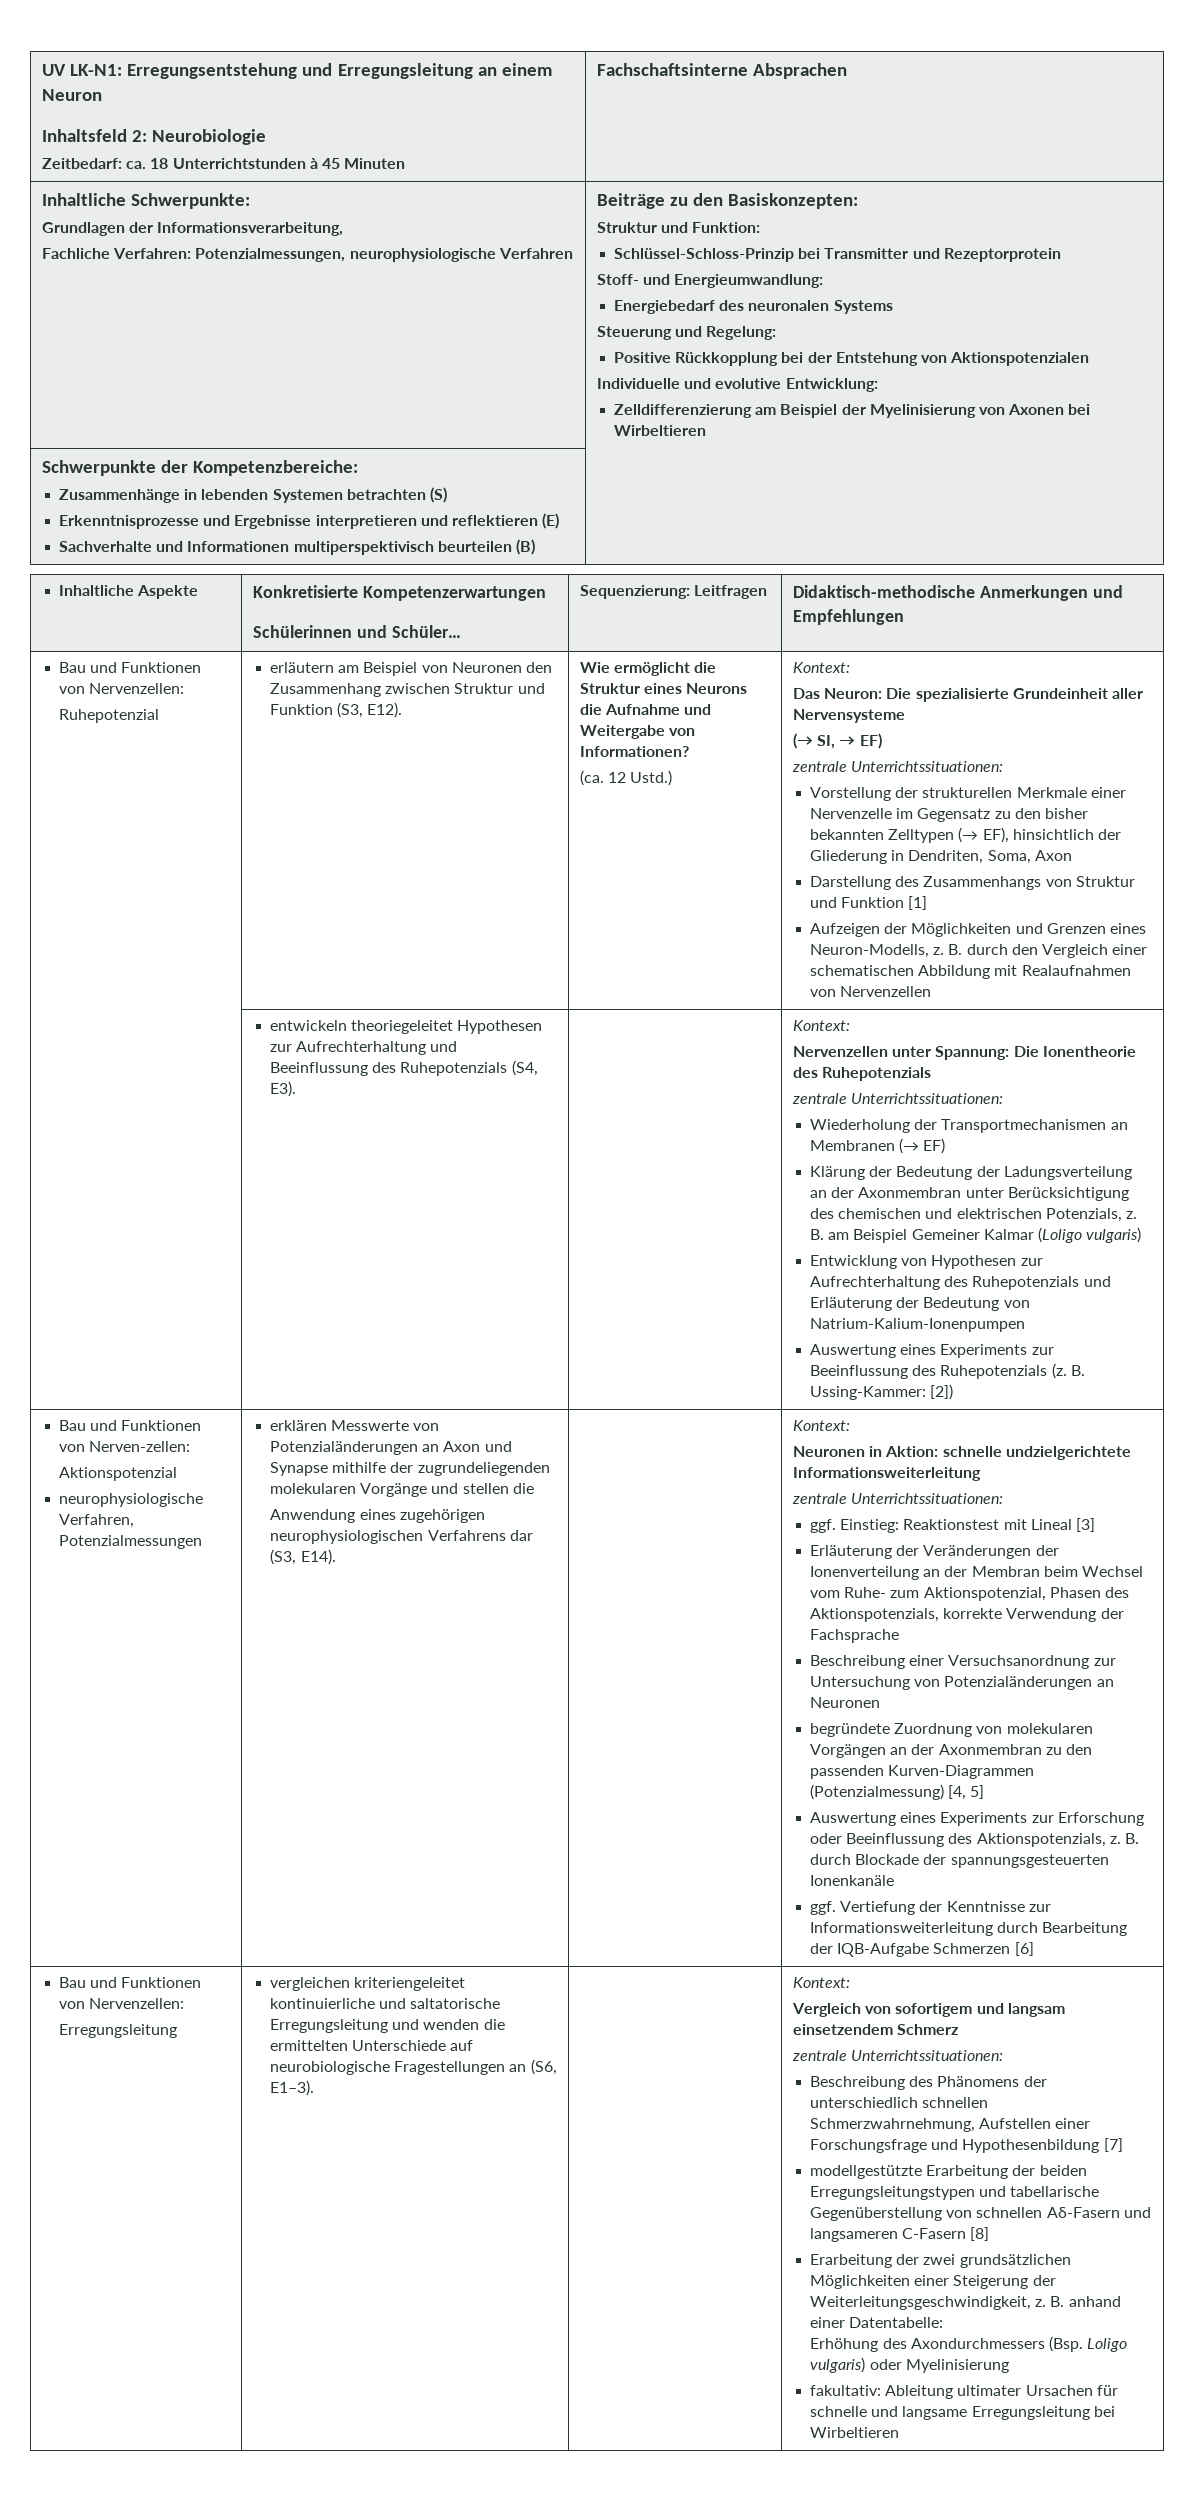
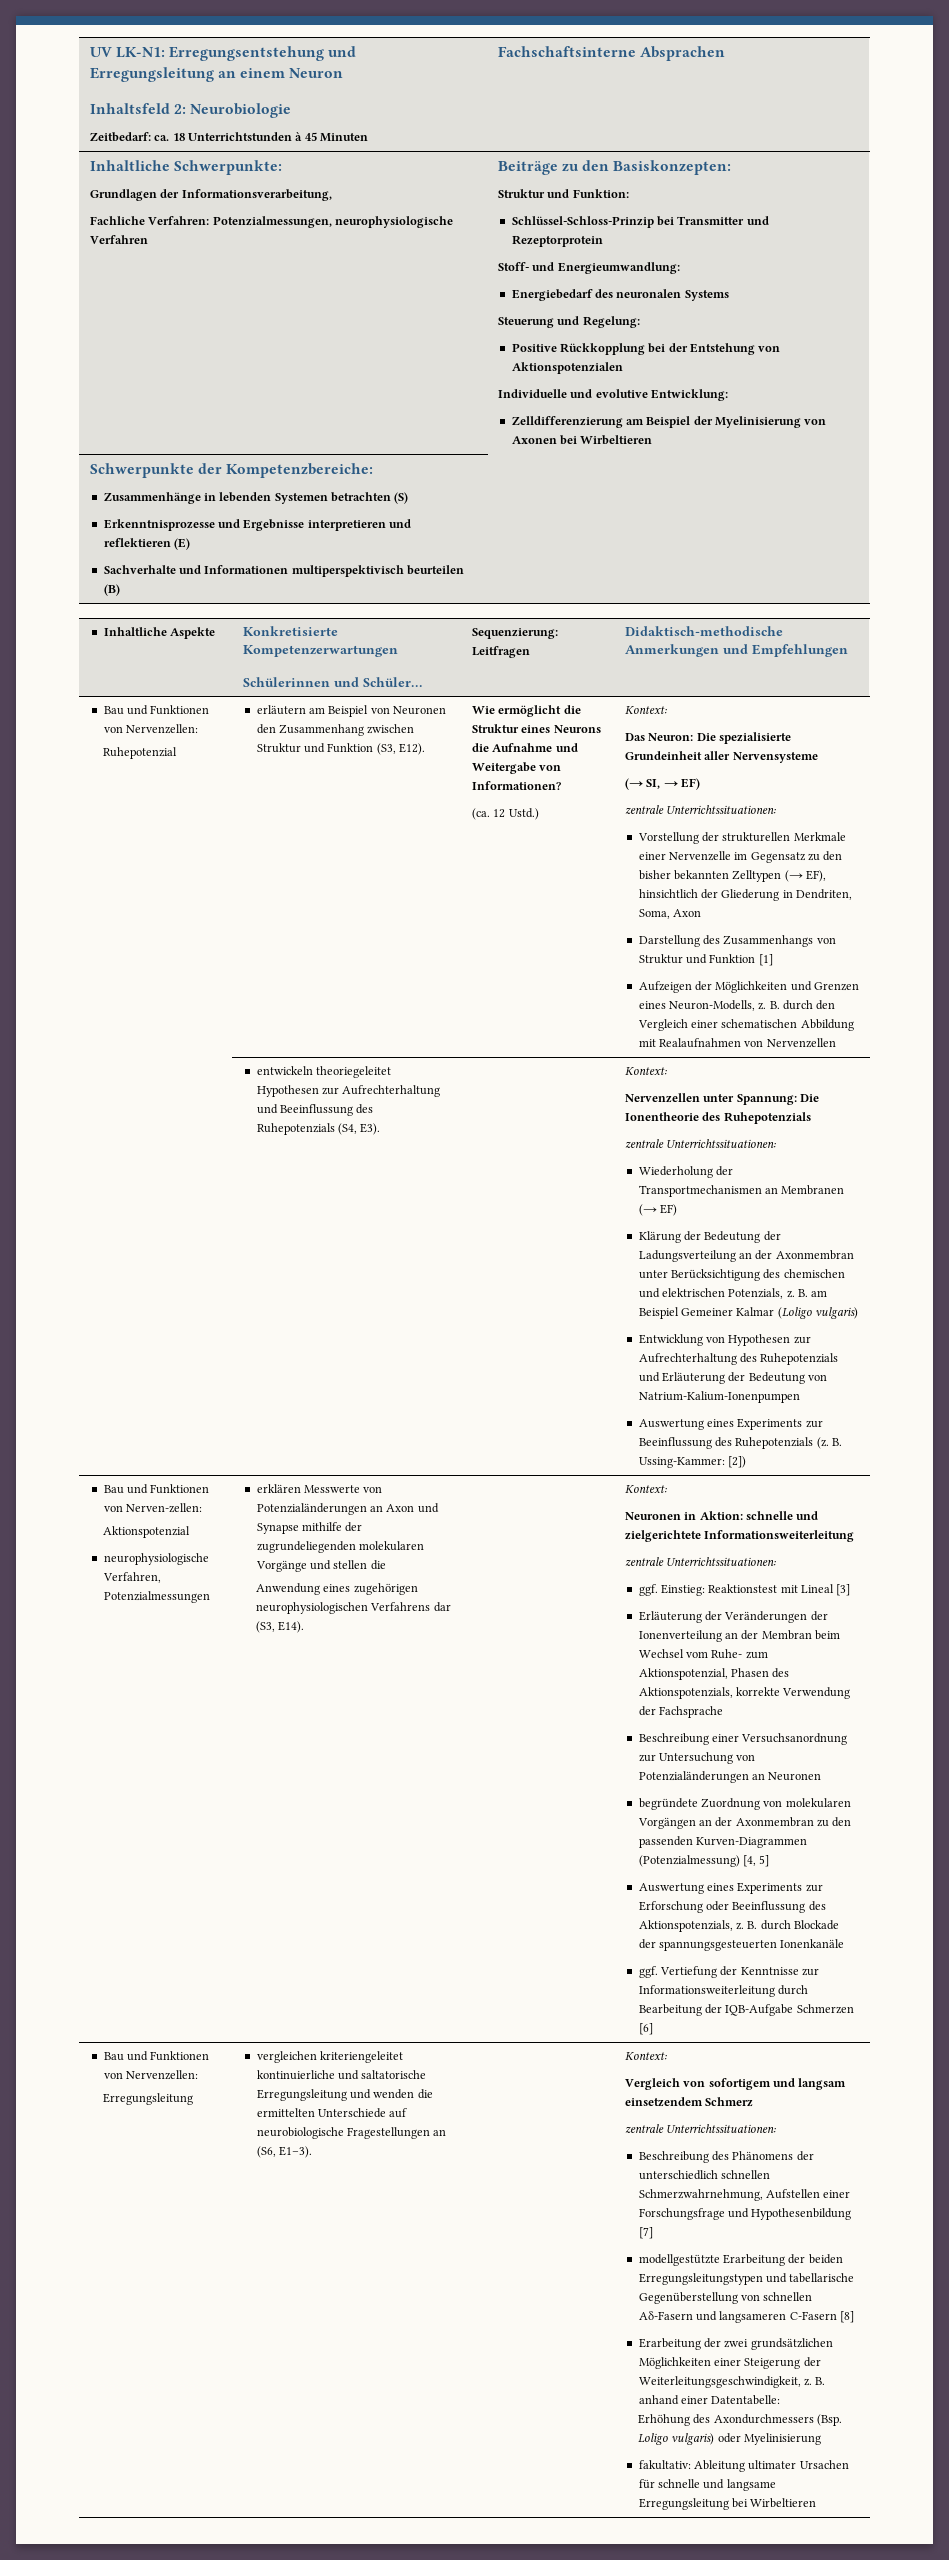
[1005,1446,1131,1460] undzielgerichtete -> [796,1511,819,1520] [624,1530,701,1542] und zielgerichtete

